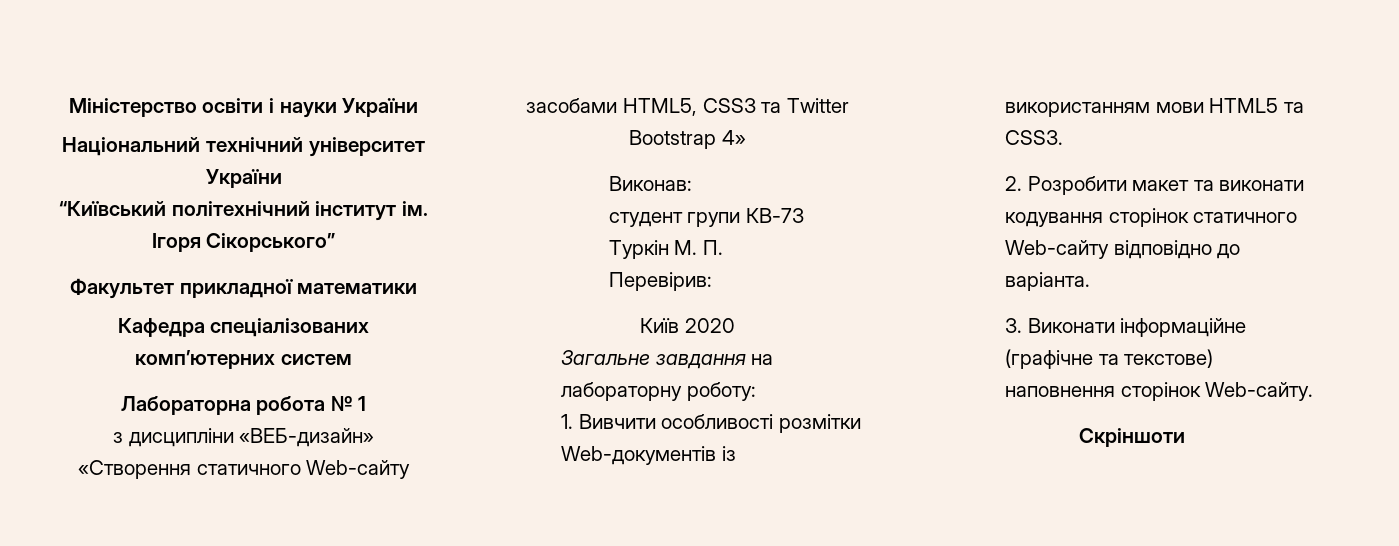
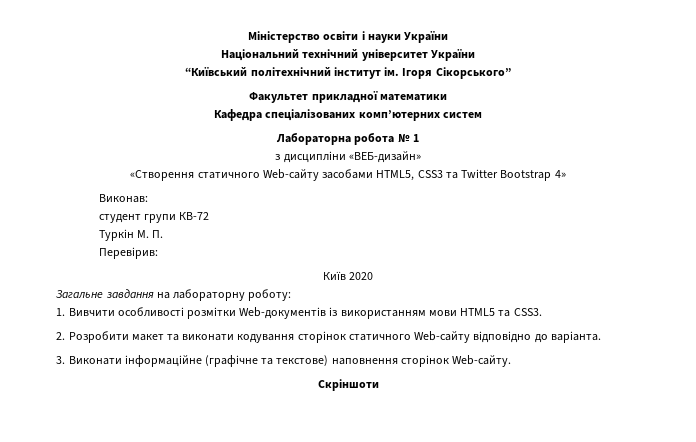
[745,208,804,223] КВ-73 -> [179,212,210,220] КВ-72

